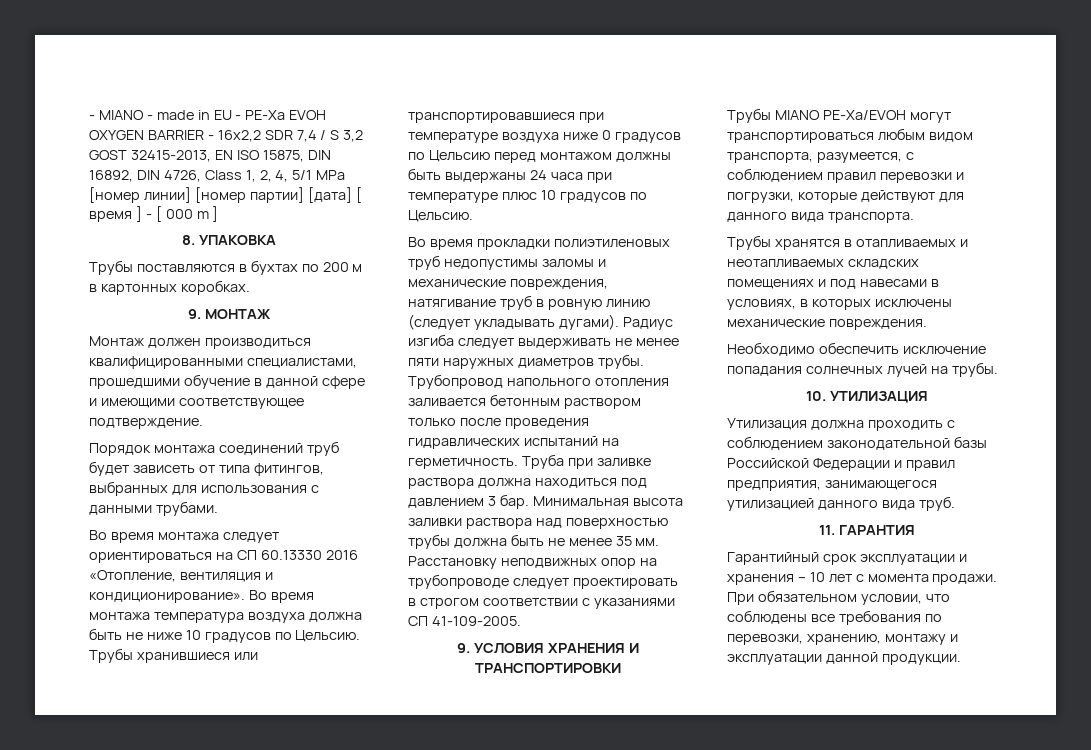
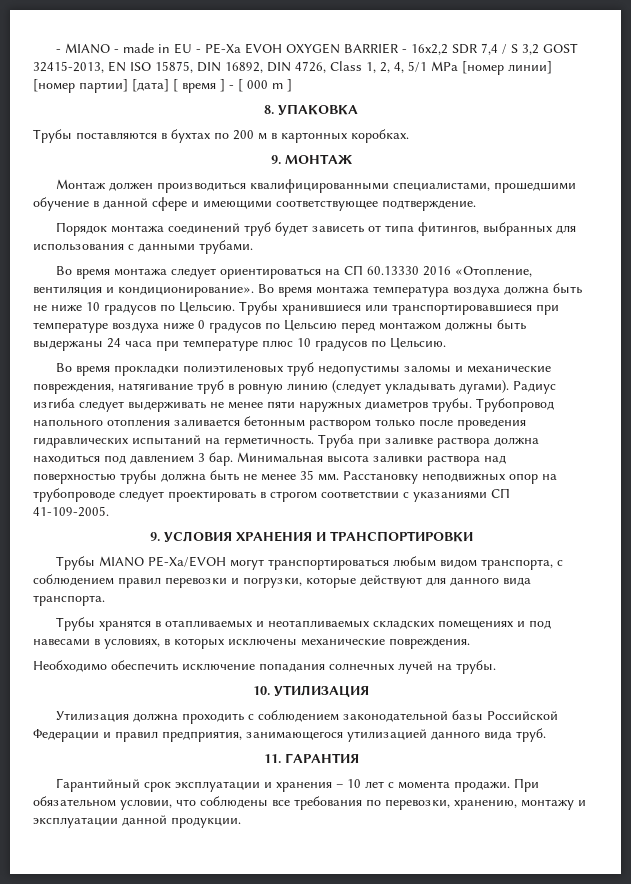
[816,152,902,163] разумеется, -> (554, 564) none

